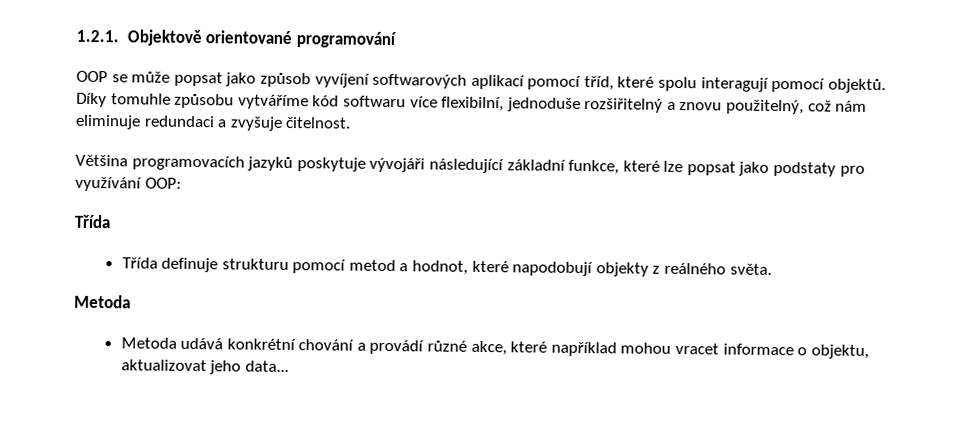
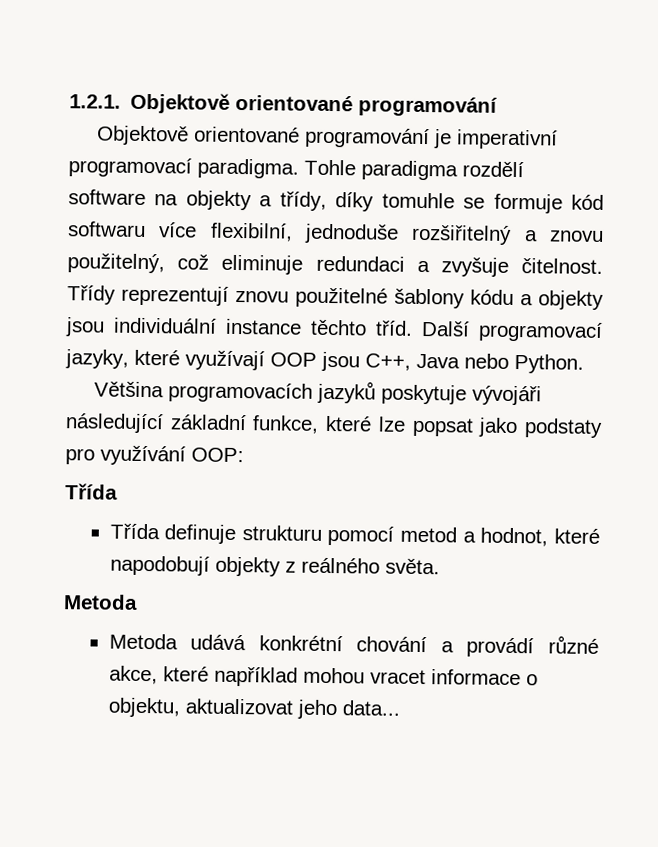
[76,70,886,94] [76,92,309,110] OOP se může popsat jako způsob vyvíjení softwarových aplikací pomocí tříd, které spolu interagují pomocí objektů. Díky tomuhle způsobu vytváříme -> [97,125,559,150] [68,157,524,181] [68,189,563,214] Objektově orientované programování je imperativní programovací paradigma. Tohle paradigma rozdělí software na objekty a třídy, díky tomuhle se formuje
[835,100,868,112] nám -> (210, 262) none
(352, 122) none -> [67,285,604,310] [65,317,603,342] [65,349,584,374] Třídy reprezentují znovu použitelné šablony kódu a objekty jsou individuální instance těchto tříd. Další programovací jazyky, které využívají OOP jsou C++, Java nebo Python.

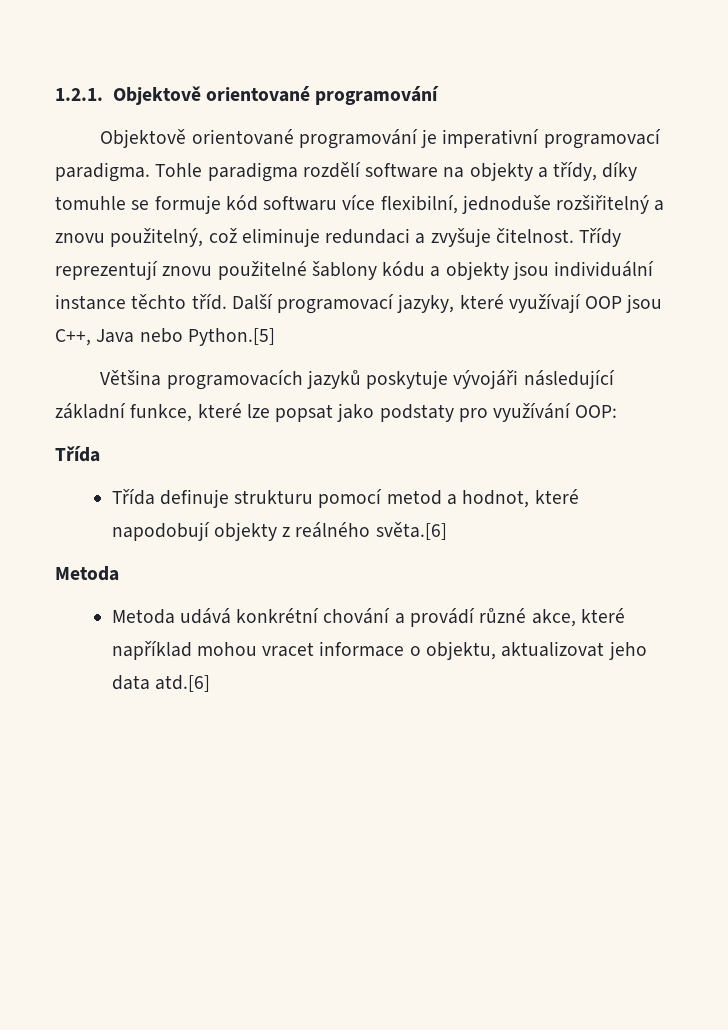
[514,354,584,374] Python. -> [187,328,275,346] Python.[5]
[384,558,440,575] světa. -> [375,522,447,540] světa.[6]
[341,700,401,716] data... -> [111,675,210,692] data atd.[6]

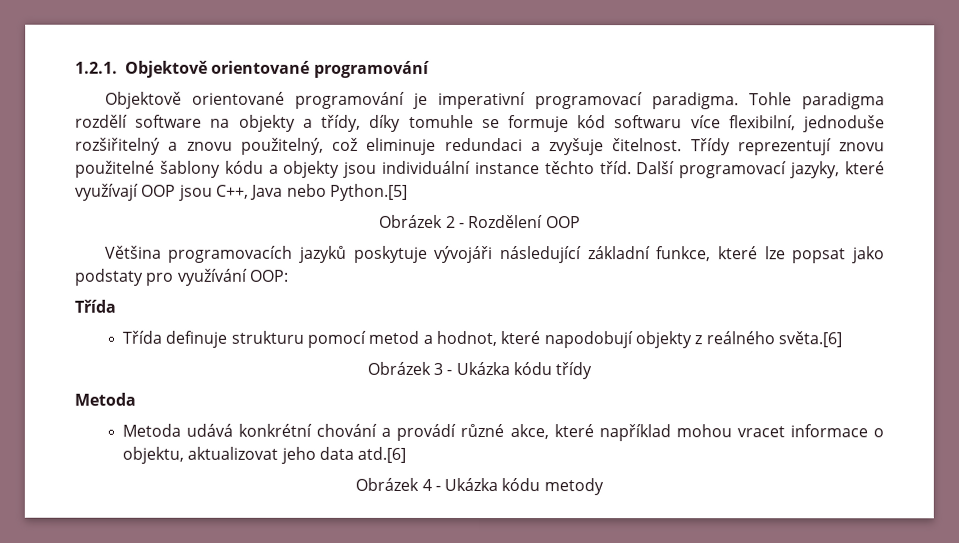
(275, 337) none -> [379,214,581,229] // Obrázek 2 - Rozdělení OOP
(447, 531) none -> [366,361,593,380] // Obrázek 3 - Ukázka kódu třídy
(210, 683) none -> [355,477,604,496] // Obrázek 4 - Ukázka kódu metody

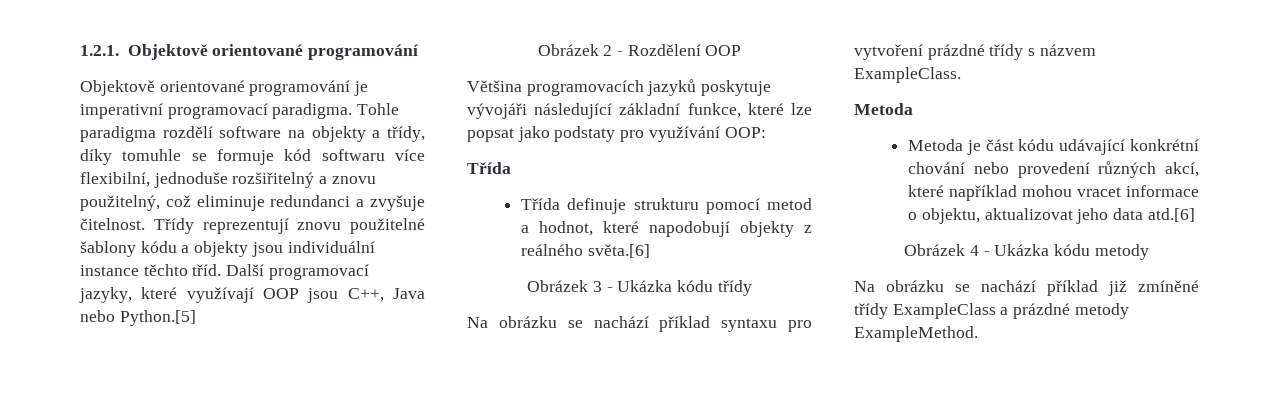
[444,137,523,152] redundaci -> [270,195,351,207] redundanci
[74,392,136,406] [122,423,549,441] Metoda // Metoda udává konkrétní chování a provádí různé akce, -> [467,316,812,332] [854,44,1096,60] [854,67,961,83] [854,103,913,115] [908,139,1199,155] [908,161,1199,178] Na obrázku se nachází příklad syntaxu pro vytvoření prázdné třídy s názvem ExampleClass. // Metoda // Metoda je část kódu udávající konkrétní chování nebo provedení různých akcí,
(604, 487) none -> [854,280,1199,296] [854,303,1129,319] [854,326,978,342] // Na obrázku se nachází příklad již zmíněné třídy ExampleClass a prázdné metody ExampleMethod.

